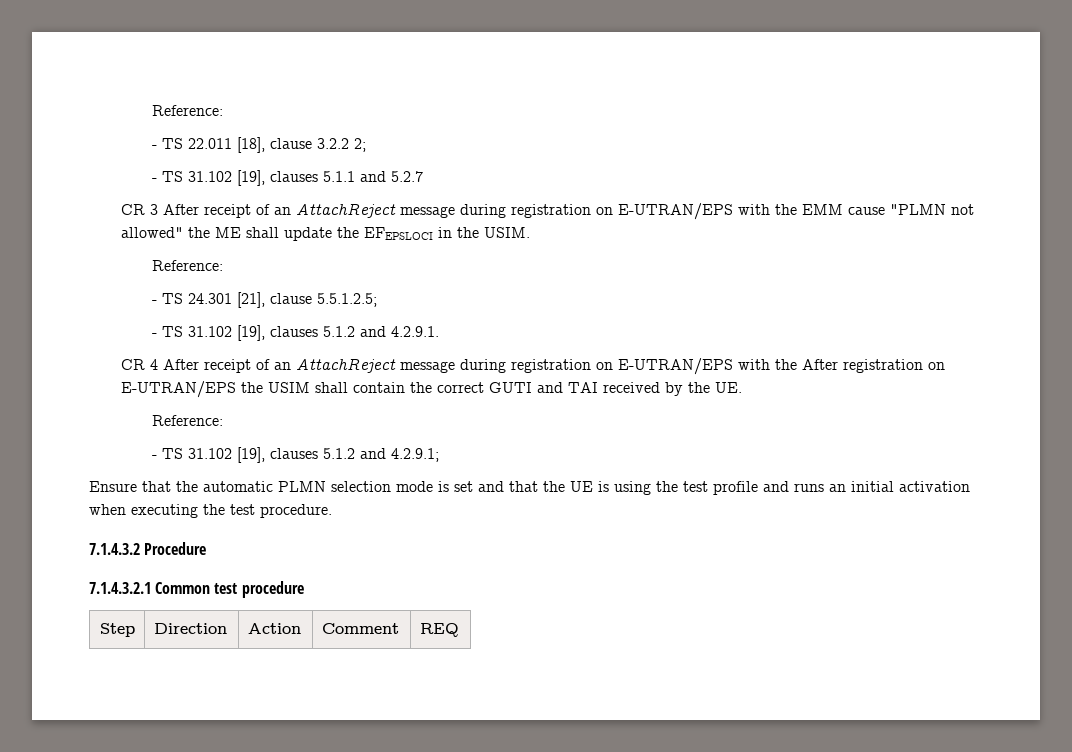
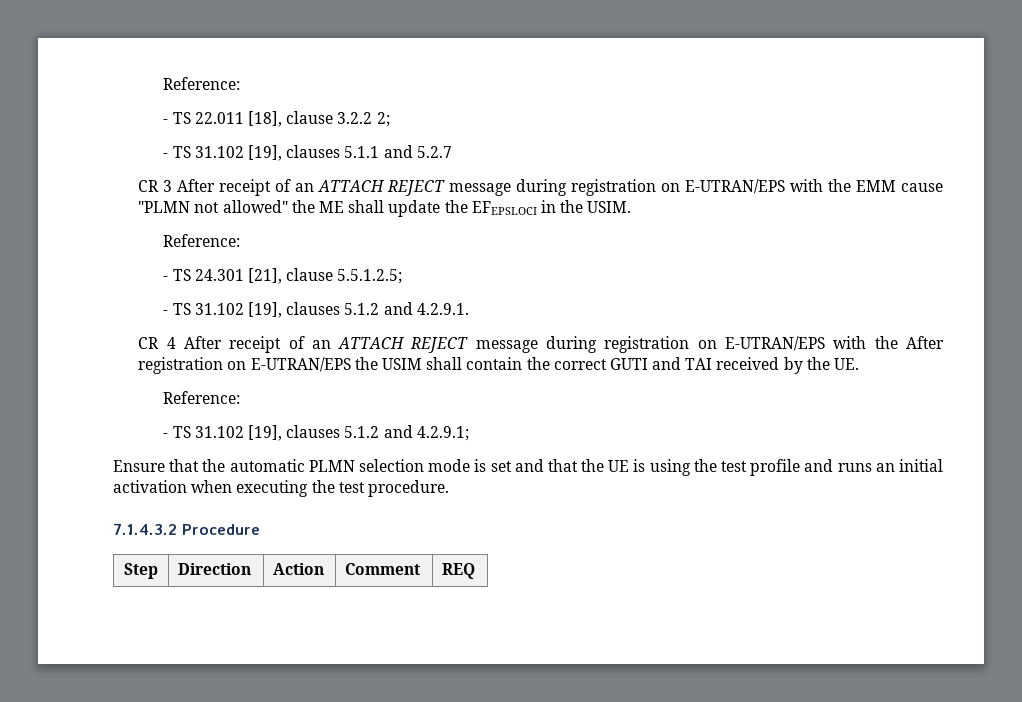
[295,203,396,218] AttachReject -> [318,180,446,196] ATTACH REJECT
[295,358,396,373] AttachReject -> [338,337,469,353] ATTACH REJECT
[89,581,304,598] // 7.1.4.3.2.1 Common test procedure -> (260, 529) none

